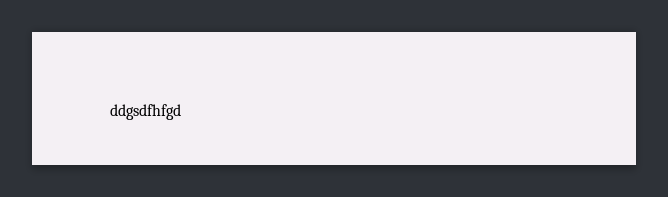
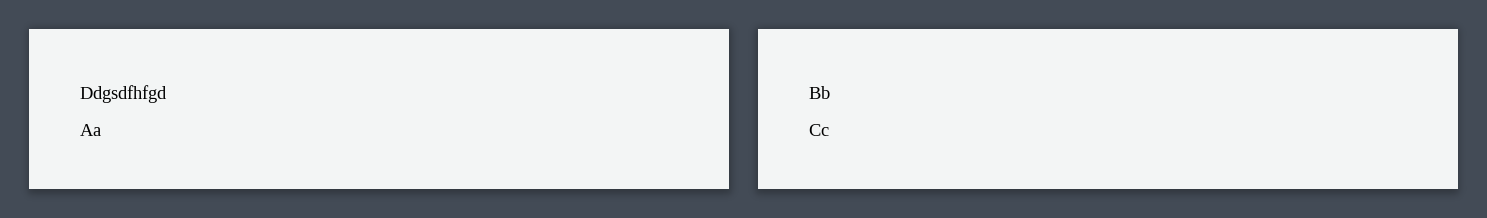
[110,104,181,120] ddgsdfhfgd -> [80,85,167,103] [80,124,101,136] [809,86,830,99] [809,124,829,136] Ddgsdfhfgd // Aa // Bb // Cc

